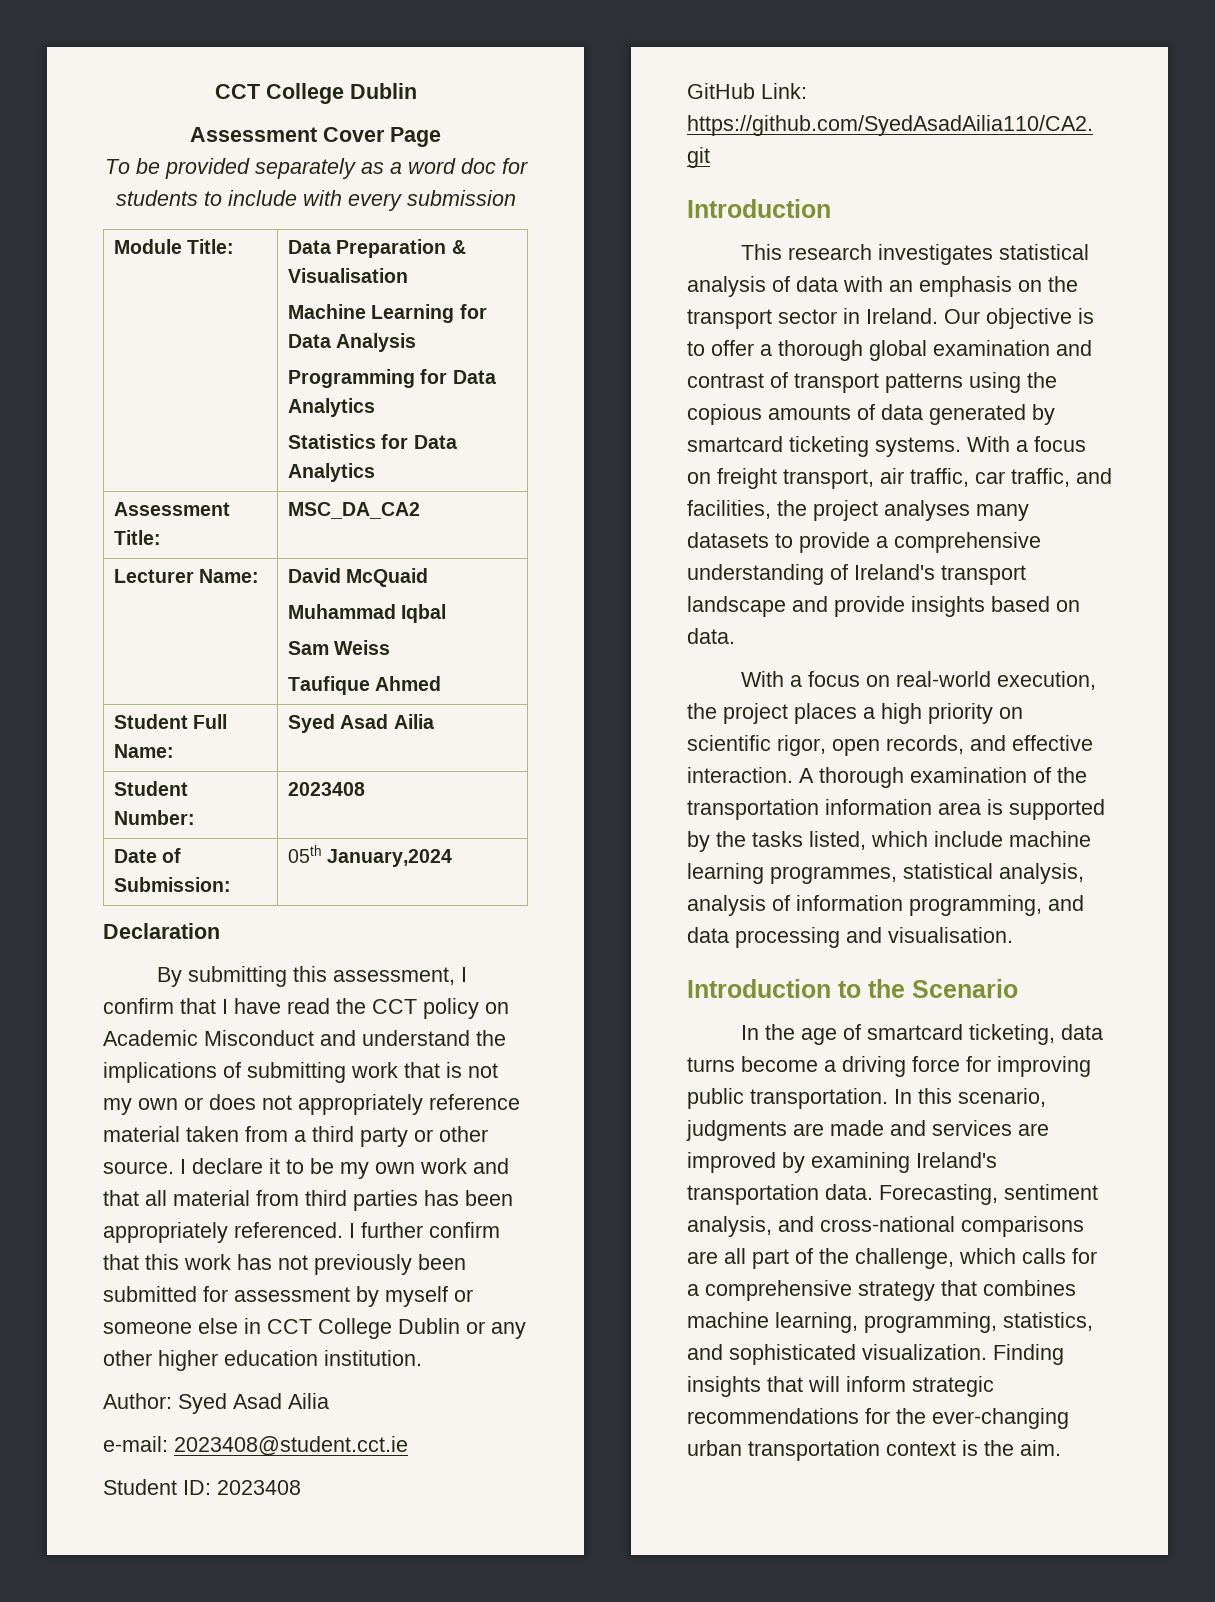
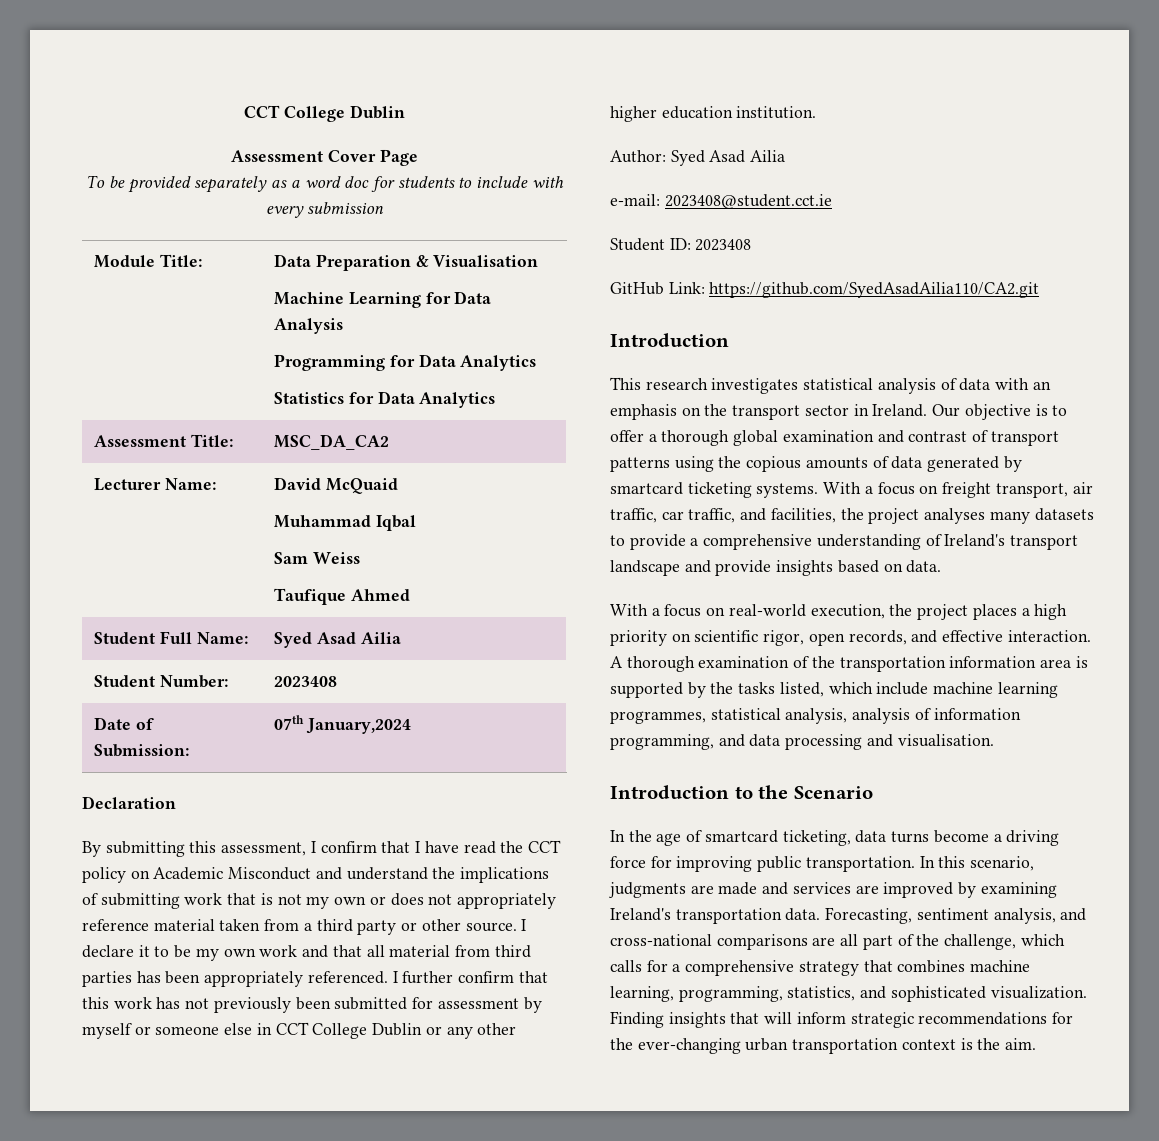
[288,845,323,863] 05th -> [274,715,305,730] 07th

